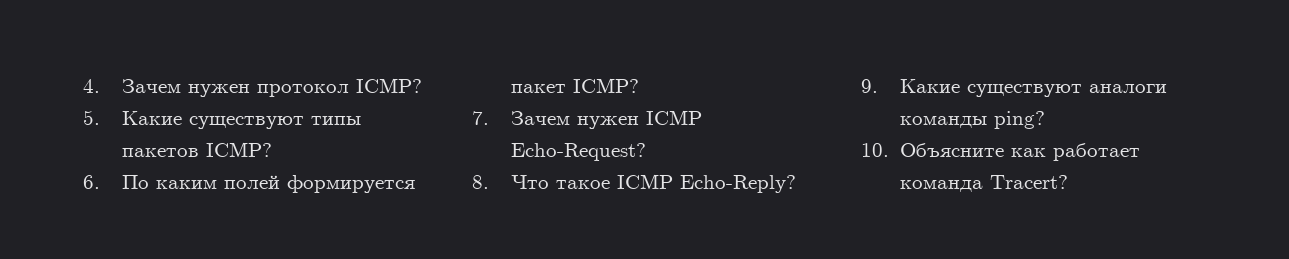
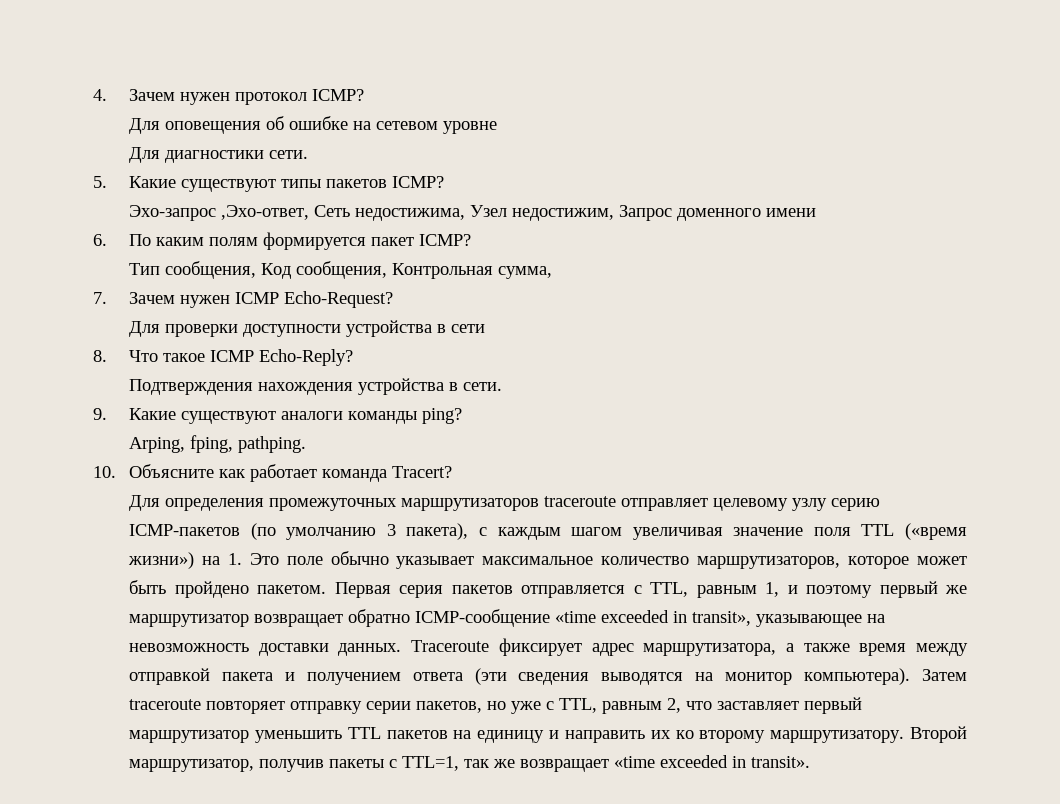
(423, 85) none -> [129,116,498,134] [129,147,309,163] // Для оповещения об ошибке на сетевом уровне // Для диагностики сети.
(273, 149) none -> [129,205,817,221] // Эхо-запрос ,Эхо-ответ, Сеть недостижима, Узел недостижим, Запрос доменного имени
[224,175,281,189] полей -> [209,237,259,246] полям
(640, 85) none -> [129,261,553,279] // Тип сообщения, Код сообщения, Контрольная сумма,
(647, 152) none -> [129,320,486,337] // Для проверки доступности устройства в сети
(797, 184) none -> [129,378,503,395] // Подтверждения нахождения устройства в сети.
(1046, 120) none -> [129,435,307,453] // Arping, fping, pathping.
(1069, 182) none -> [129,495,881,511] [129,523,968,540] [128,551,967,569] [129,580,967,598] [129,609,886,627] [129,638,968,656] [129,668,967,685] [129,697,863,714] [129,726,968,743] [129,755,811,772] // Для определения промежуточных маршрутизаторов traceroute отправляет целевому узлу серию ICMP-пакетов (по умолчанию 3 пакета), с каждым шагом увеличивая значение поля TTL («время жизни») на 1. Это поле обычно указывает максимальное количество маршрутизаторов, которое может быть пройдено пакетом. Первая серия пакетов отправляется с TTL, равным 1, и поэтому первый же маршрутизатор возвращает обратно ICMP-сообщение «time exceeded in transit», указывающее на невозможность доставки данных. Traceroute фиксирует адрес маршрутизатора, а также время между отправкой пакета и получением ответа (эти сведения выводятся на монитор компьютера). Затем traceroute повторяет отправку серии пакетов, но уже с TTL, равным 2, что заставляет первый маршрутизатор уменьшить TTL пакетов на единицу и направить их ко второму маршрутизатору. Второй маршрутизатор, получив пакеты с TTL=1, так же возвращает «time exceeded in transit».

